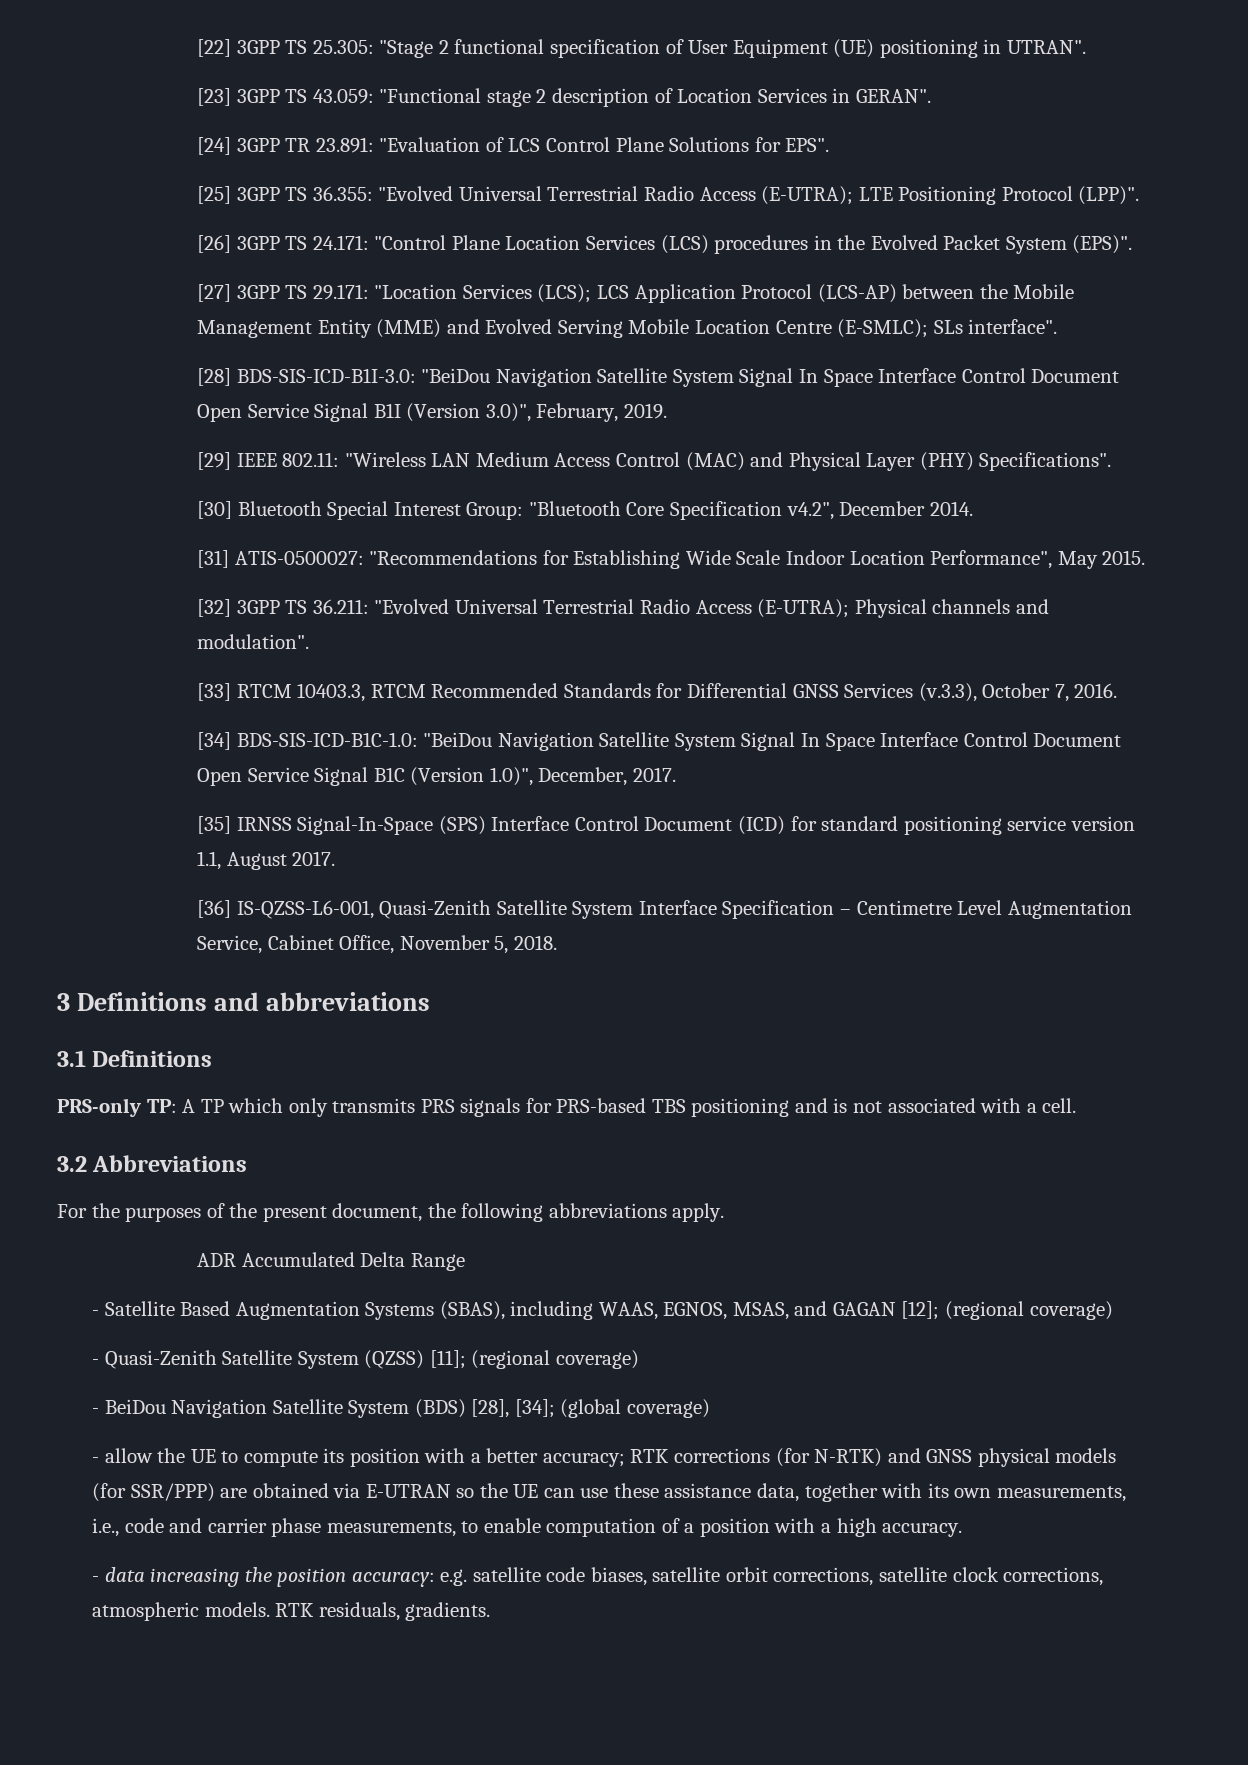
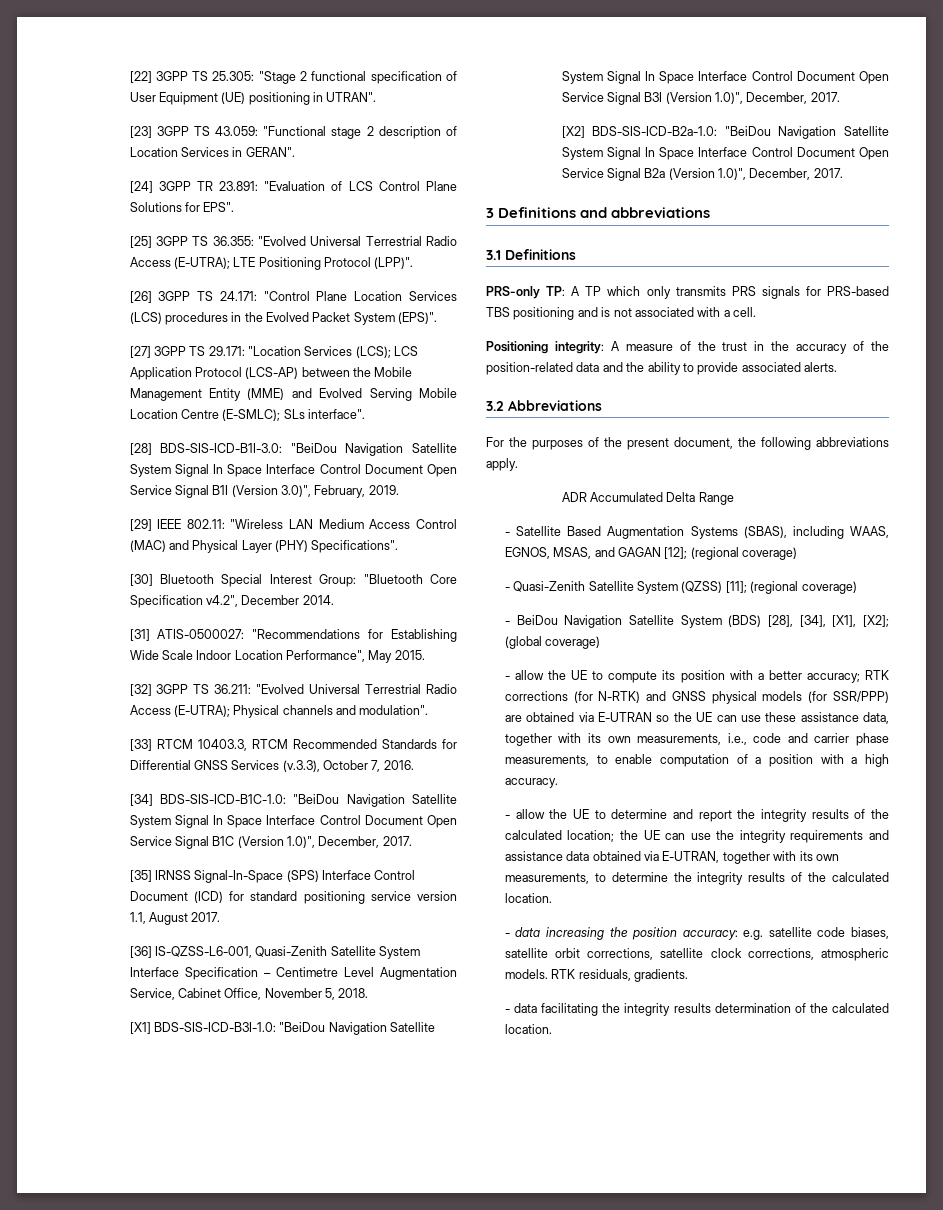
(557, 942) none -> [129,1022,436,1035] [561,71,889,84] [561,92,840,105] [561,126,889,139] [561,147,889,160] [561,168,843,181] // [X1] BDS-SIS-ICD-B3I-1.0: "BeiDou Navigation Satellite System Signal In Space Interface Control Document Open Service Signal B3I (Version 1.0)", December, 2017. // [X2] BDS-SIS-ICD-B2a-1.0: "BeiDou Navigation Satellite System Signal In Space Interface Control Document Open Service Signal B2a (Version 1.0)", December, 2017.
(1077, 1105) none -> [486,341,890,354] [486,362,837,375] // Positioning integrity: A measure of the trust in the accuracy of the position-related data and the ability to provide associated alerts.
[514,1399,555,1418] [34]; -> [799,615,889,627] [34], [X1], [X2];
(963, 1530) none -> [504,809,889,822] [504,830,890,843] [504,851,839,864] [504,872,890,885] [504,893,552,903] // - allow the UE to determine and report the integrity results of the calculated location; the UE can use the integrity requirements and assistance data obtained via E-UTRAN, together with its own measurements, to determine the integrity results of the calculated location.
(491, 1611) none -> [504,1003,889,1016] [504,1024,552,1034] // - data facilitating the integrity results determination of the calculated location.

